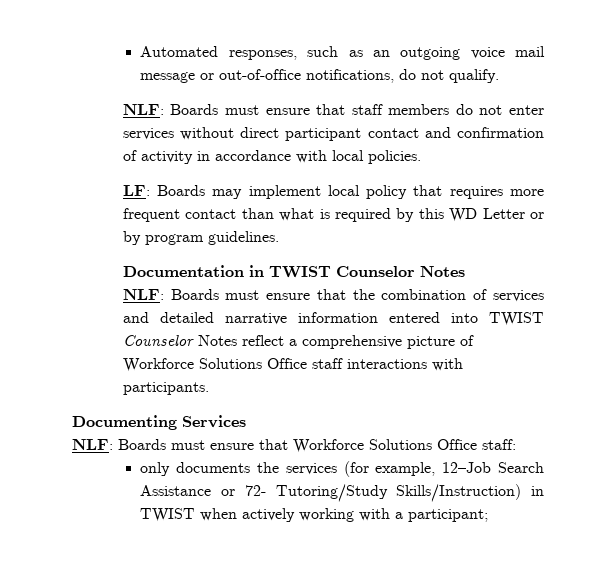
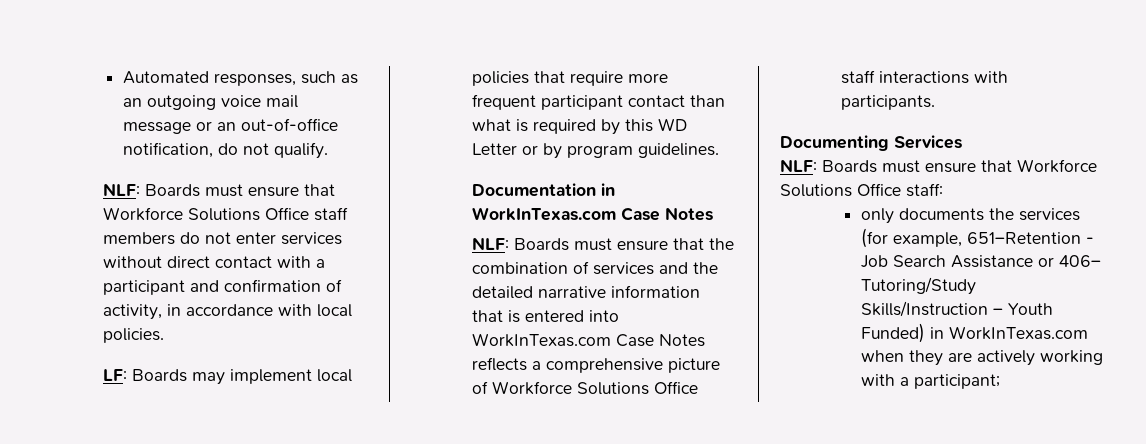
[219,69,395,83] out-of-office notifications, -> [216,118,338,131] [122,142,213,158] an out-of-office notification,
(346, 109) none -> [103,207,310,221] Workforce Solutions Office
[285,128,419,141] participant contact -> [215,256,326,268] [103,280,186,295] contact with a participant
[140,151,193,164] activity -> [103,304,163,320] activity,
[366,185,503,199] policy that requires -> [472,71,624,86] policies that require
(180, 215) none -> [541,95,624,110] participant
[268,266,415,278] TWIST Counselor -> [472,207,661,221] WorkInTexas.com Case
(149, 317) none -> [693,262,719,274] the
[388,312,544,326] [122,335,284,346] entered into TWIST Counselor Notes reflect -> [472,310,620,323] [472,333,706,347] [472,357,528,371] that is entered into WorkInTexas.com Case Notes reflects
[442,462,544,473] [140,484,544,502] [140,508,238,522] 12–Job Search Assistance or 72- Tutoring/Study Skills/Instruction) in TWIST when -> [966,232,1094,244] [860,255,1101,268] [860,277,976,295] [860,301,1053,317] [860,323,1088,343] [860,350,972,366] 651–Retention - Job Search Assistance or 406– Tutoring/Study Skills/Instruction – Youth Funded) in WorkInTexas.com when they are

